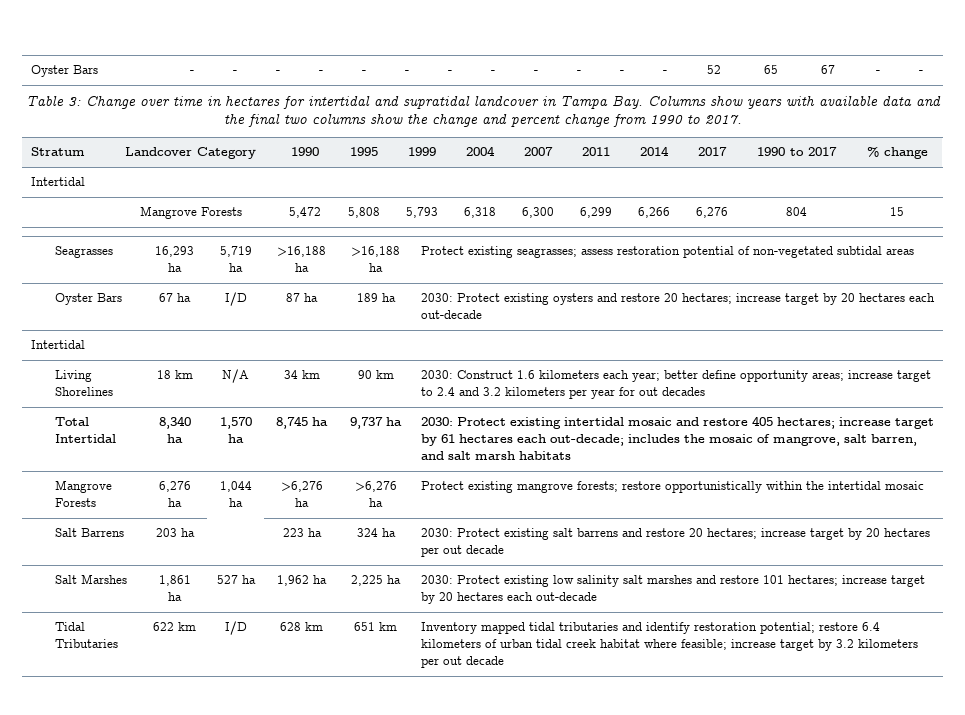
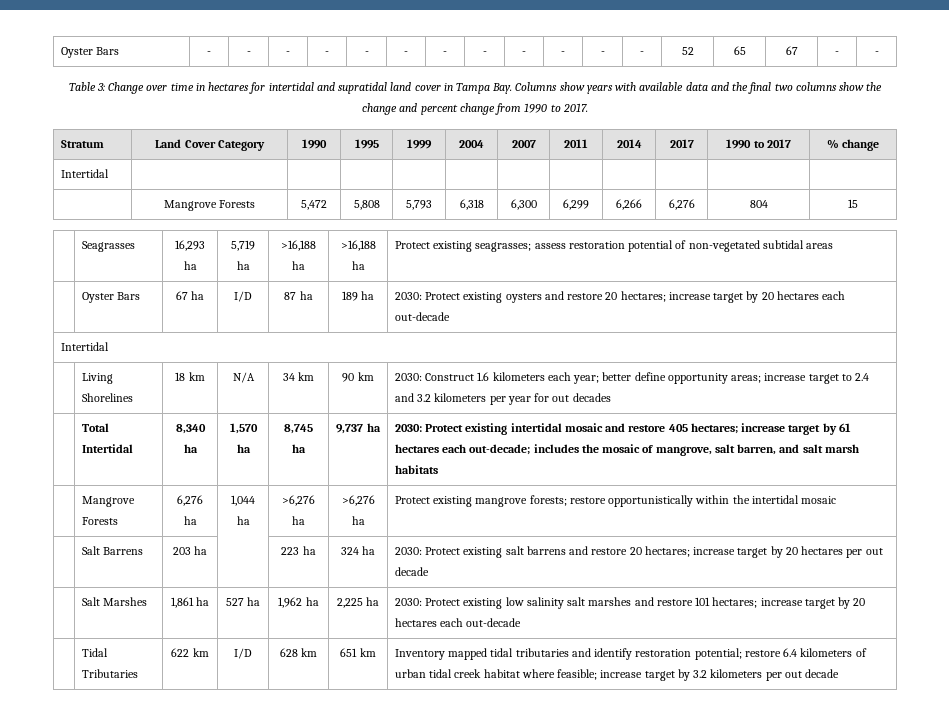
[473,96,539,106] landcover -> [390,82,441,91] land cover
[125,147,192,156] Landcover -> [155,139,216,148] Land Cover

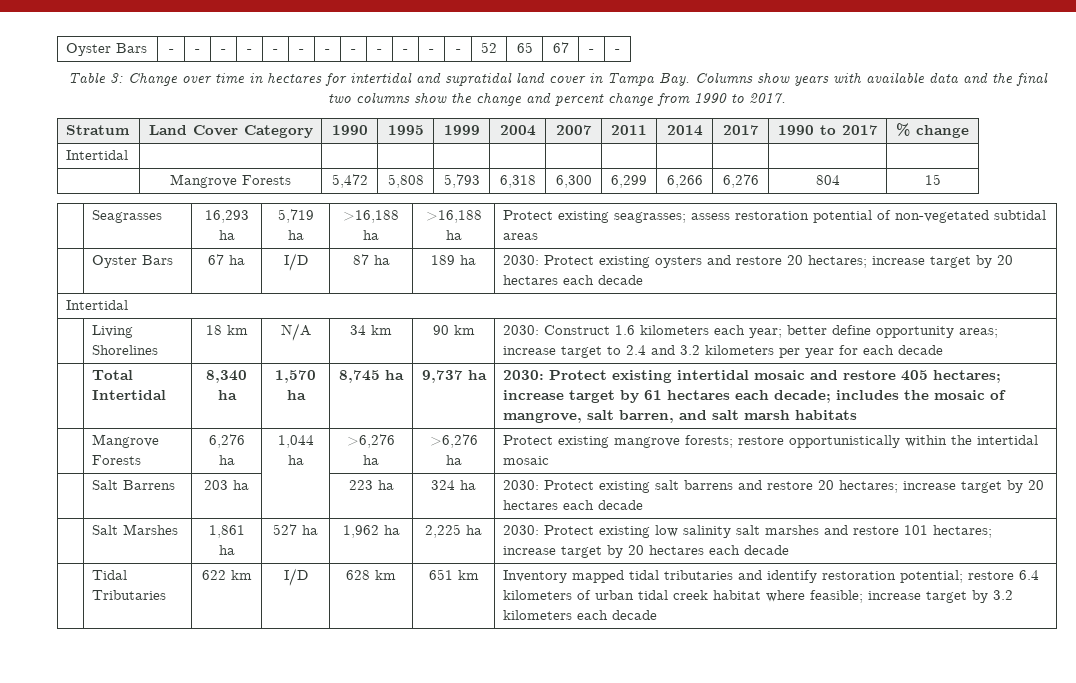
[394,312,450,321] out-decade -> [598,275,644,285] decade
[552,393,611,402] out decades -> [863,345,944,355] each decade
[469,444,531,455] out-decade; -> [774,390,832,403] decade;
[846,548,883,558] per out -> [563,500,595,510] each
[466,618,522,627] out-decade -> [744,545,790,555] decade
[765,671,802,681] per out -> [577,610,609,620] each

